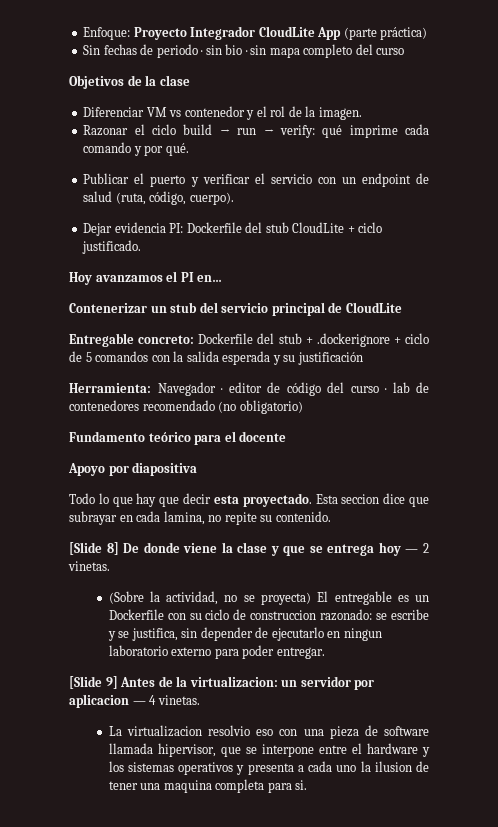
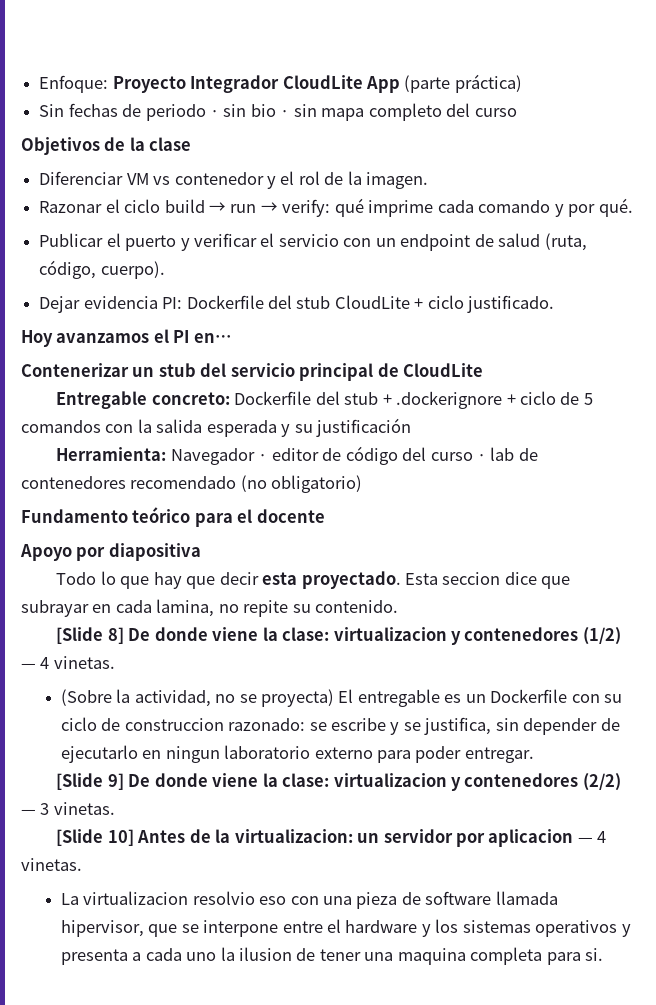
[237,542,430,556] clase y que se entrega hoy — 2 -> [282,627,621,645] [21,657,50,669] clase: virtualizacion y contenedores (1/2) — 4
(118, 682) none -> [128,773,621,791] [21,802,115,815] [56,829,134,846] De donde viene la clase: virtualizacion y contenedores (2/2) — 3 vinetas. // [Slide 10]

